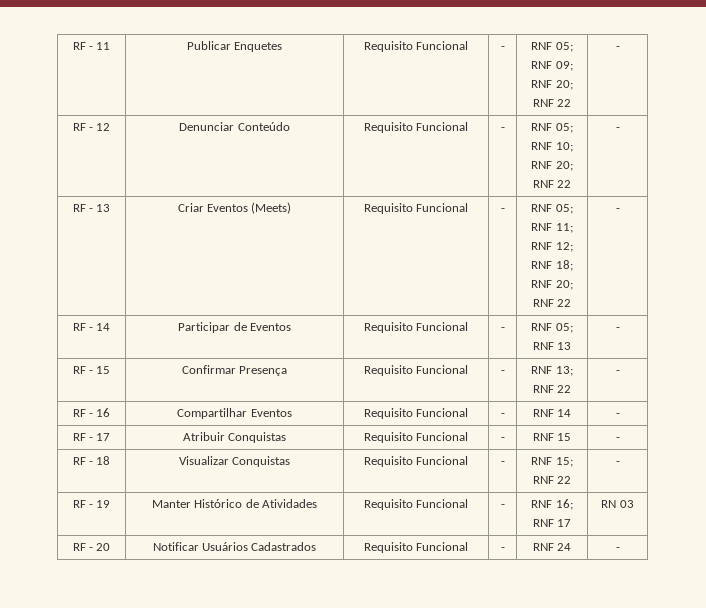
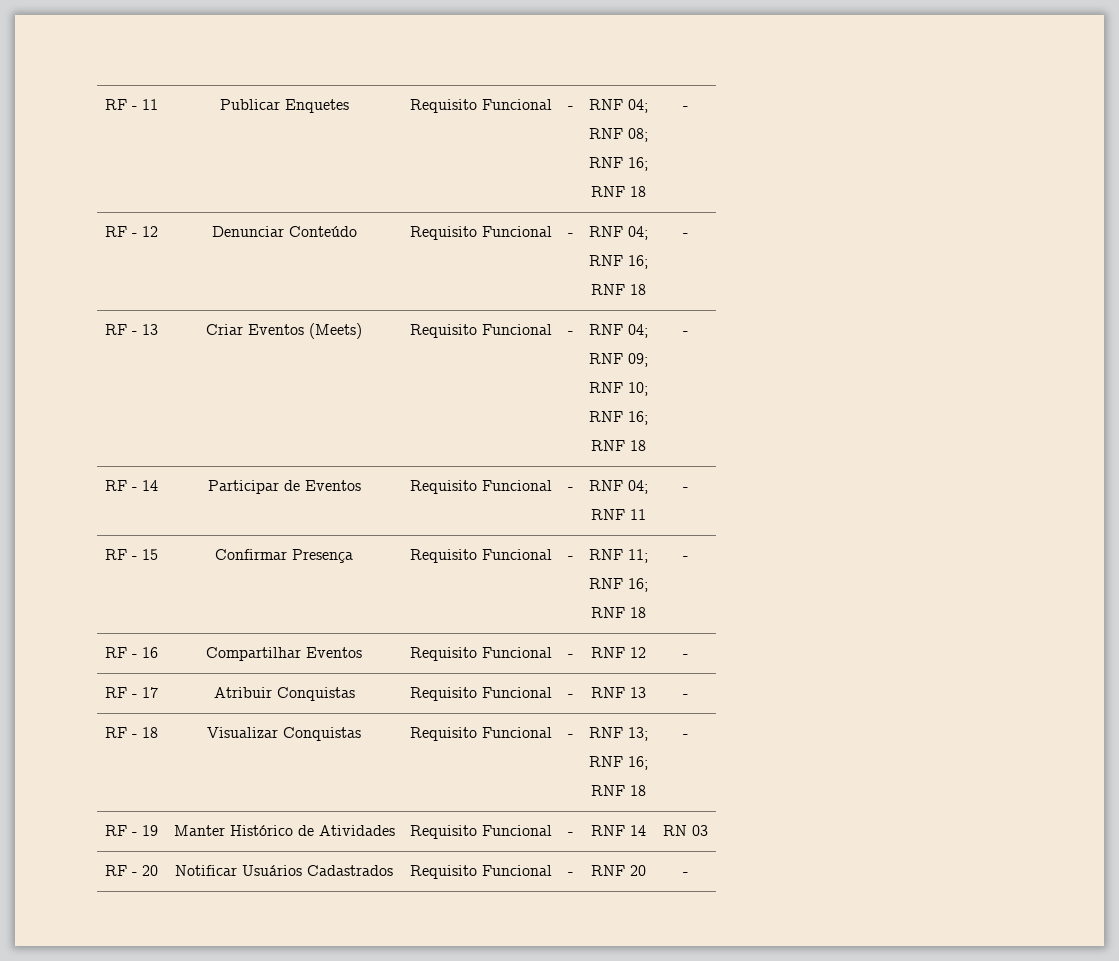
[555,42,573,52] [531,61,573,71] [531,80,573,90] [532,99,572,107] 05; // RNF 09; // RNF 20; // RNF 22 -> [628,99,648,113] [589,128,648,142] [589,157,648,171] [591,186,646,197] 04; // RNF 08; // RNF 16; // RNF 18
[555,123,573,133] [531,142,573,152] [531,161,573,171] [532,180,572,188] 05; // RNF 10; // RNF 20; // RNF 22 -> [628,226,648,240] [589,255,648,269] [591,284,646,295] 04; // RNF 16; // RNF 18
[555,204,573,214] [531,223,573,233] [531,242,573,252] [531,260,573,271] [531,280,573,290] [532,299,572,307] 05; // RNF 11; // RNF 12; // RNF 18; // RNF 20; // RNF 22 -> [628,324,648,338] [589,353,648,367] [589,382,648,396] [589,411,648,425] [591,440,646,451] 04; // RNF 09; // RNF 10; // RNF 16; // RNF 18
[555,323,573,333] [532,342,572,350] 05; // RNF 13 -> [628,480,648,494] [591,509,646,520] 04; // RNF 11
[555,366,573,376] [532,385,572,393] 13; // RNF 22 -> [628,549,648,563] [589,578,648,592] [591,607,646,618] 11; // RNF 16; // RNF 18
[557,409,572,417] 14 -> [630,647,646,658] 12
[557,433,572,441] 15 -> [630,687,646,698] 13
[555,457,573,467] [532,476,572,484] 15; // RNF 22 -> [628,727,648,741] [589,756,648,770] [591,785,646,796] 13; // RNF 16; // RNF 18
[555,499,573,510] [532,519,572,527] 16; // RNF 17 -> [630,825,646,836] 14
[557,543,572,551] 24 -> [630,865,646,876] 20

